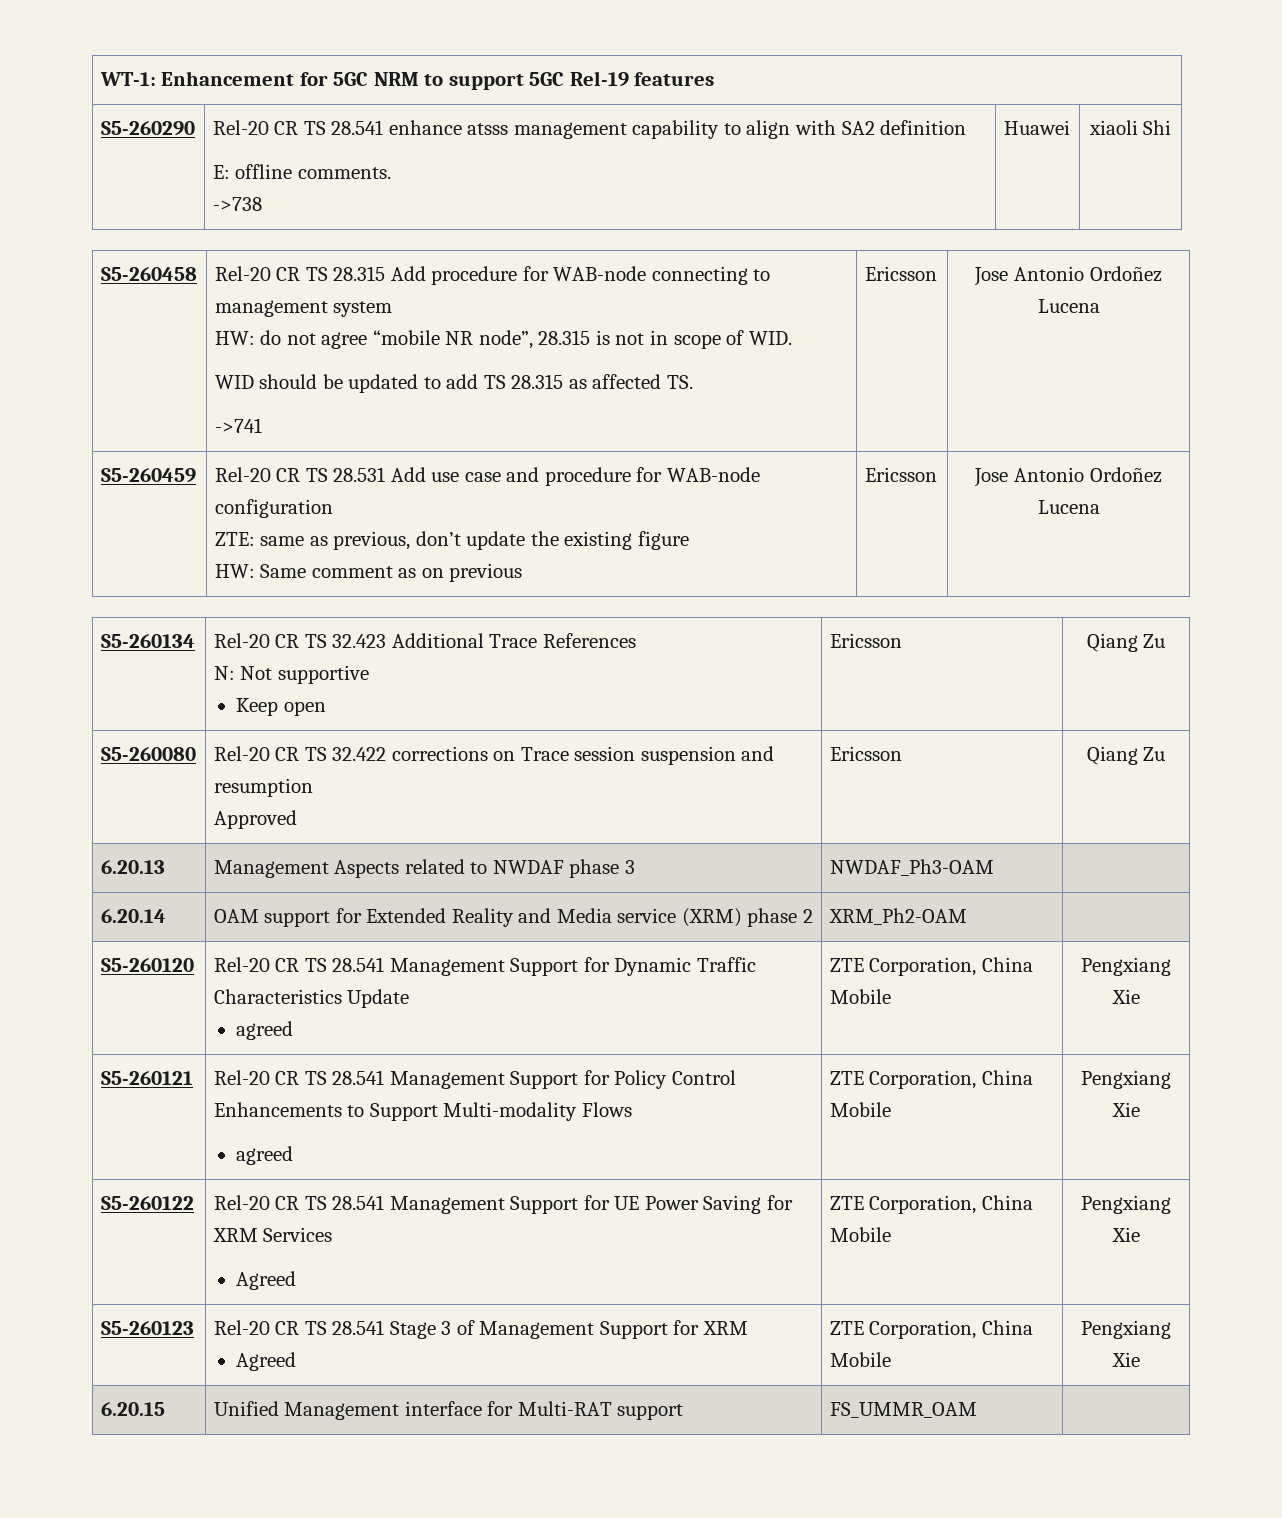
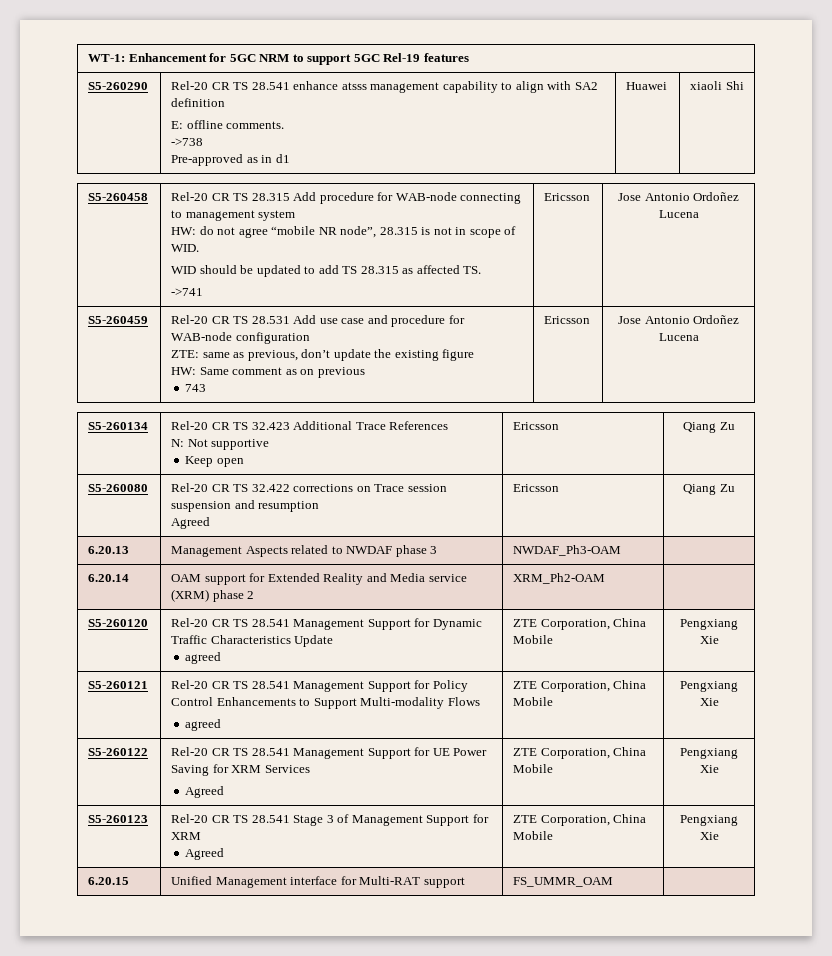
(262, 204) none -> [171,154,290,166] // Pre-approved as in d1
(523, 572) none -> [185,384,207,392] // 743
[213,810,297,829] Approved -> [171,517,211,529] Agreed

